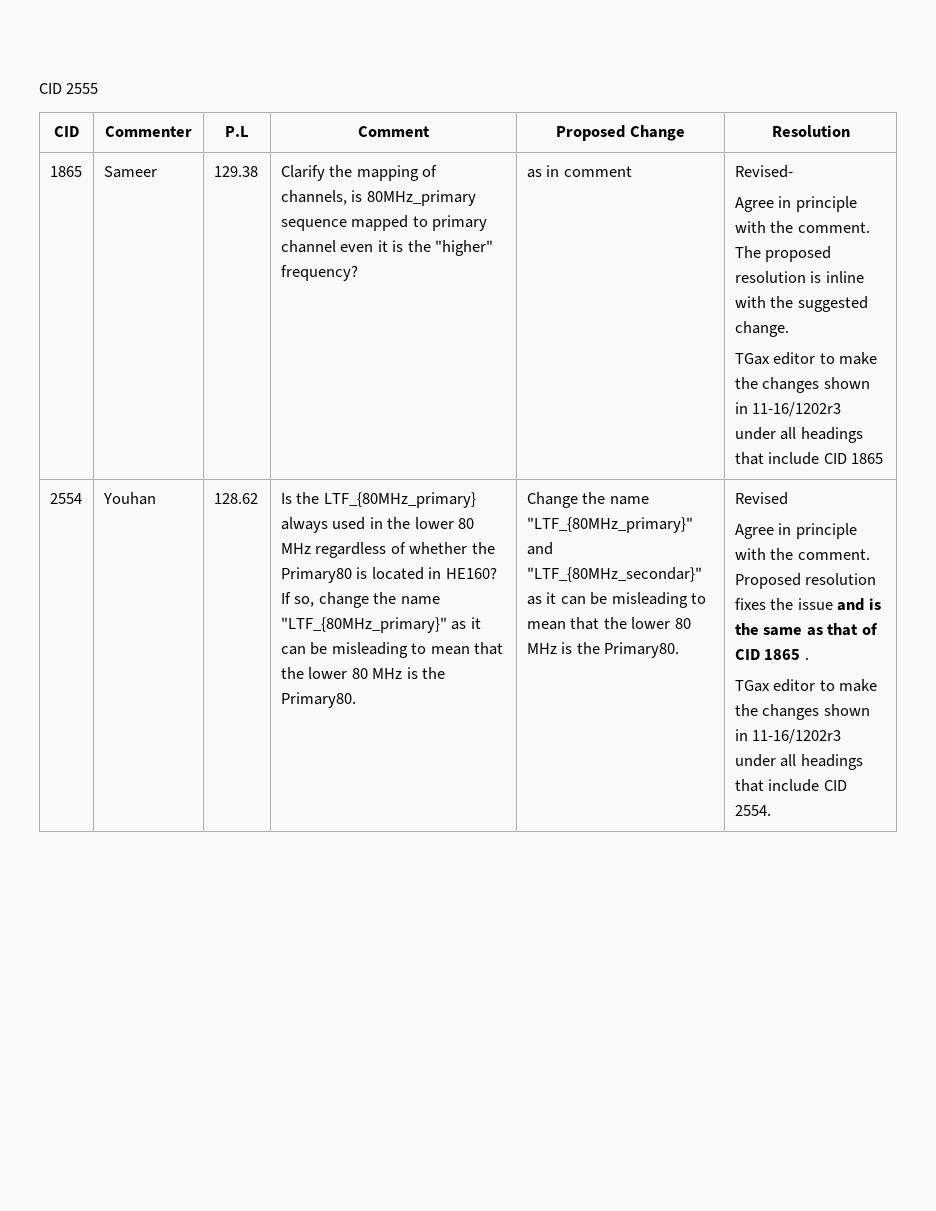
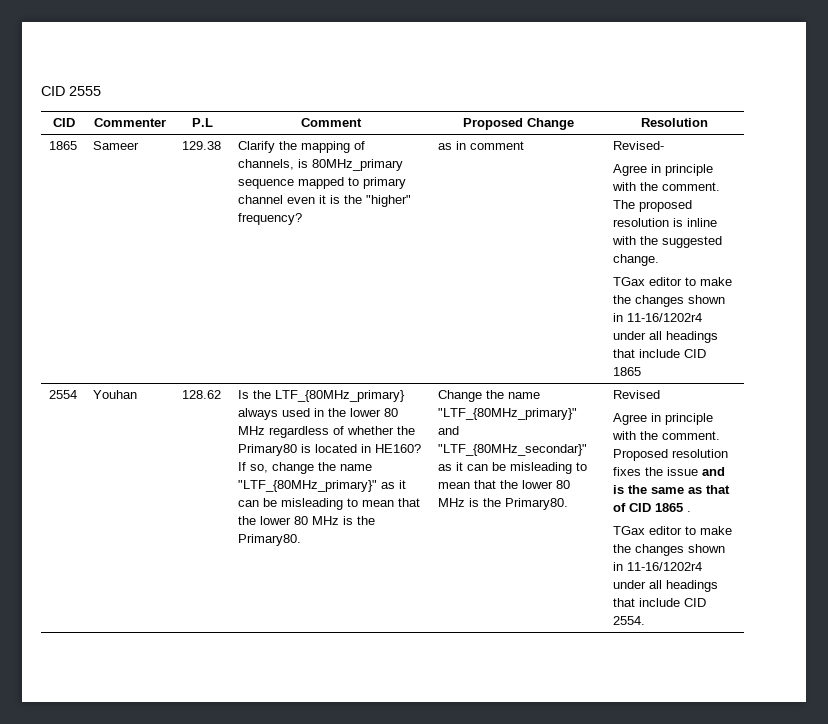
[752,402,842,417] 11-16/1202r3 -> [626,313,702,322] 11-16/1202r4
[752,729,842,744] 11-16/1202r3 -> [626,562,702,571] 11-16/1202r4

